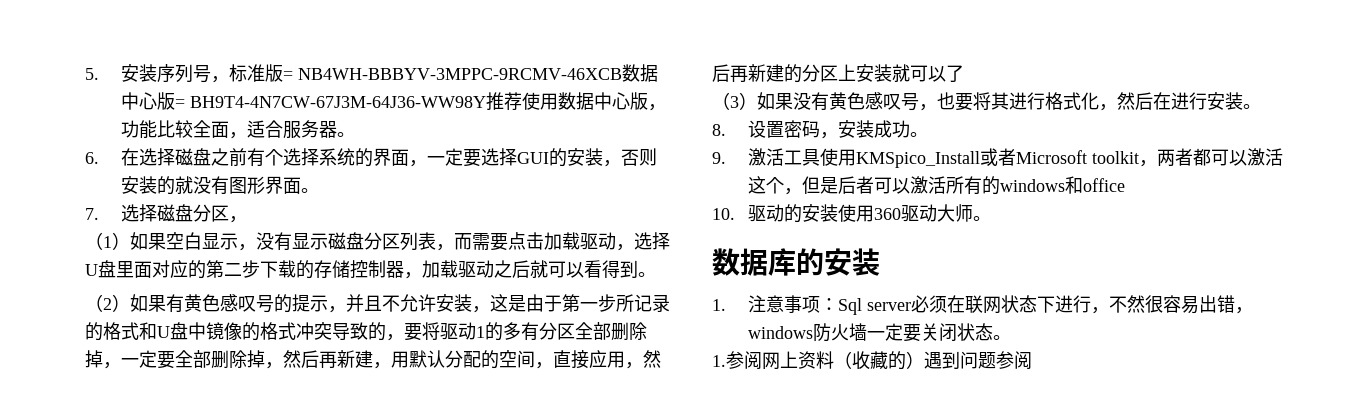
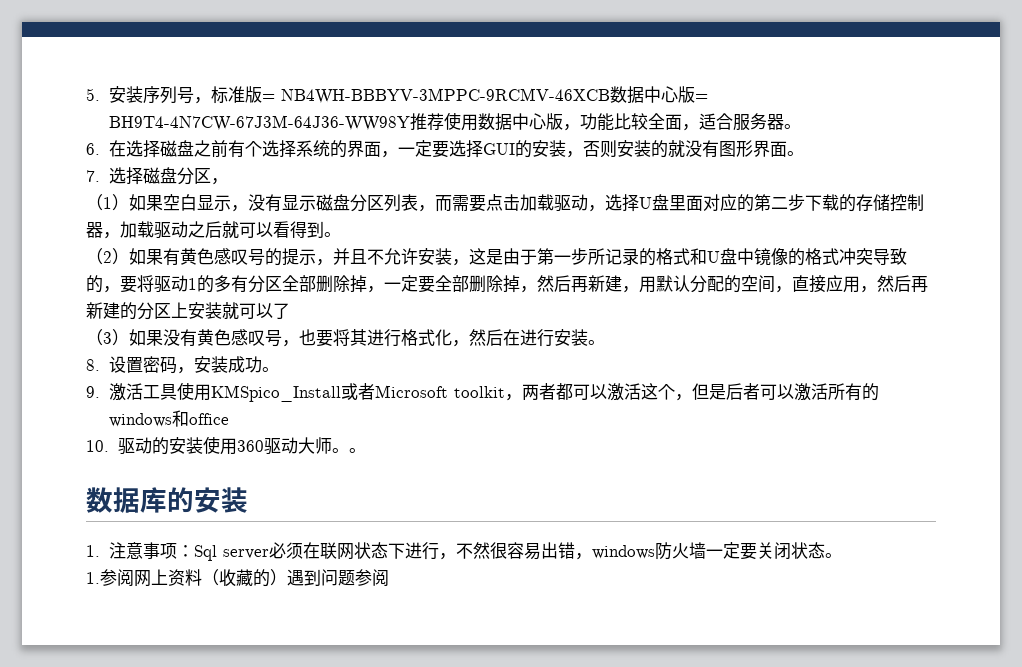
(991, 218) none -> [348,448,366,453] 。

